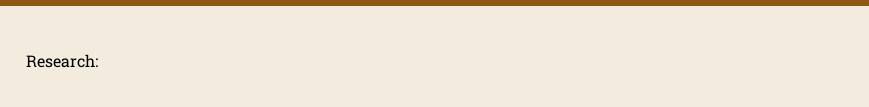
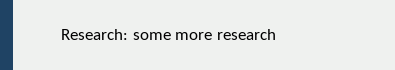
(98, 61) none -> [132,29,276,40] some more research

